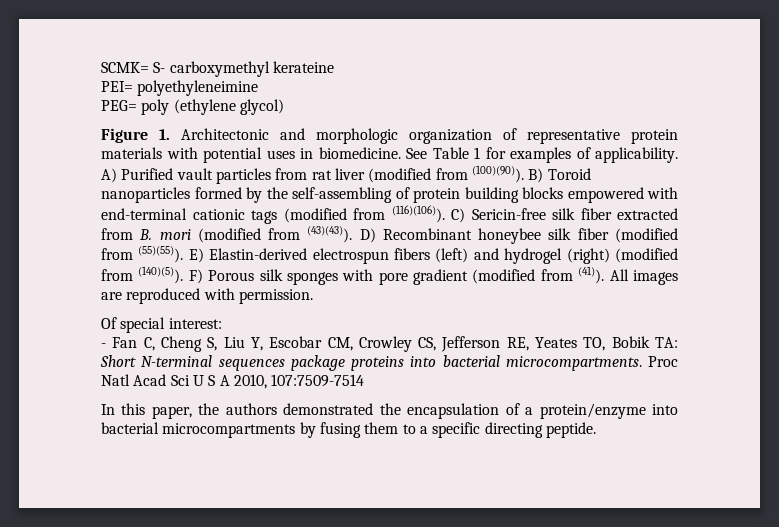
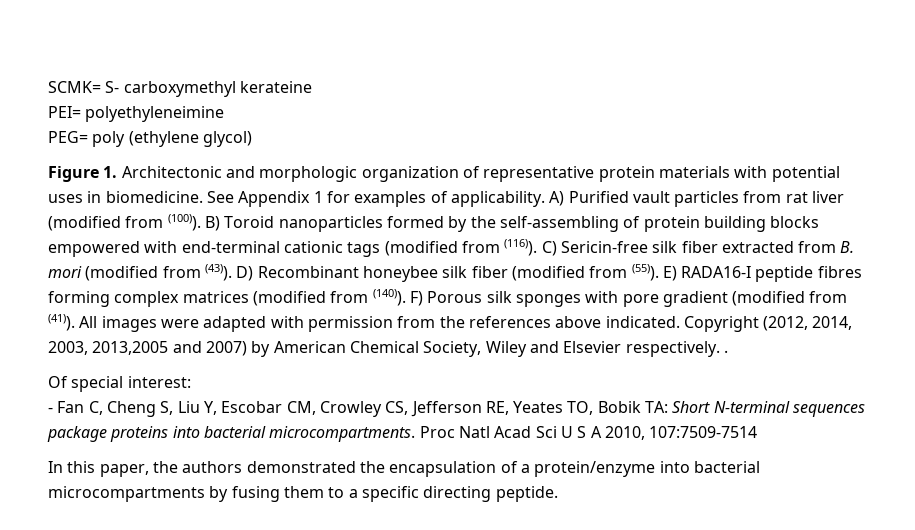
[432,147,469,159] Table -> [238,191,311,207] Appendix
[471,165,524,183] (100)(90)). -> [167,214,201,231] (100)).
[391,205,445,223] (116)(106)). -> [504,239,538,256] (116)).
[307,226,353,243] (43)(43)). -> [204,264,232,281] (43)).
[138,246,679,264] [101,266,184,284] (55)(55)). E) Elastin-derived electrospun fibers (left) and hydrogel (right) (modified from (140)(5)). -> [631,264,862,282] [48,289,406,307] (55)). E) RADA16-I peptide fibres forming complex matrices (modified from (140)).
[101,288,313,304] are reproduced with permission. -> [160,316,853,332] [48,341,728,357] were adapted with permission from the references above indicated. Copyright (2012, 2014, 2003, 2013,2005 and 2007) by American Chemical Society, Wiley and Elsevier respectively. .

